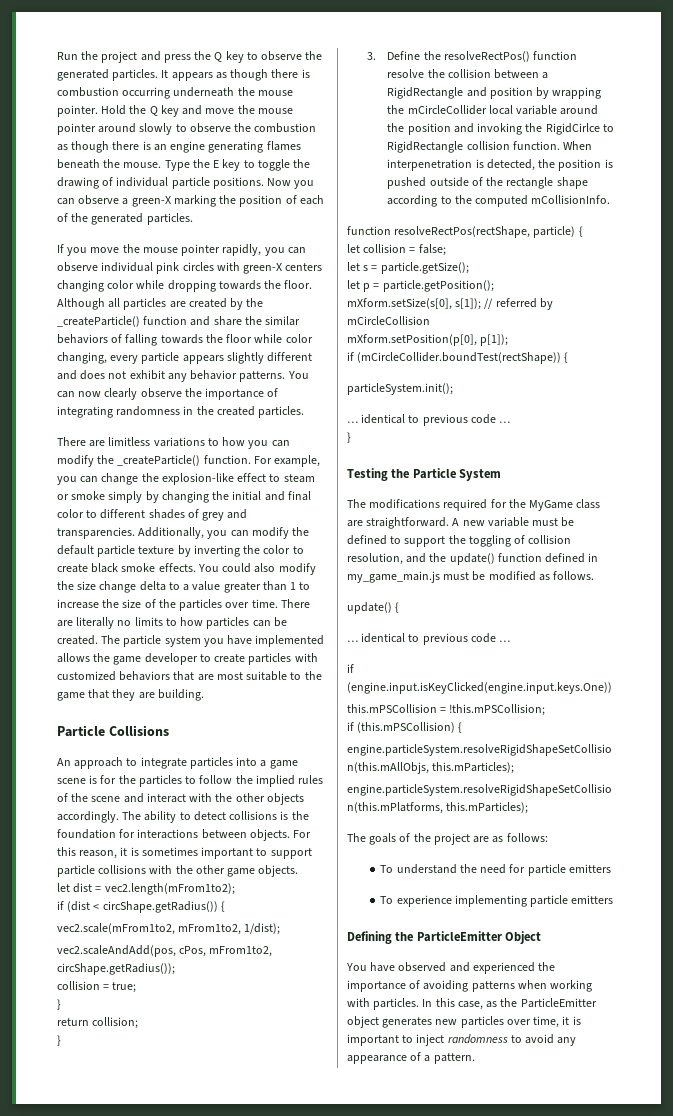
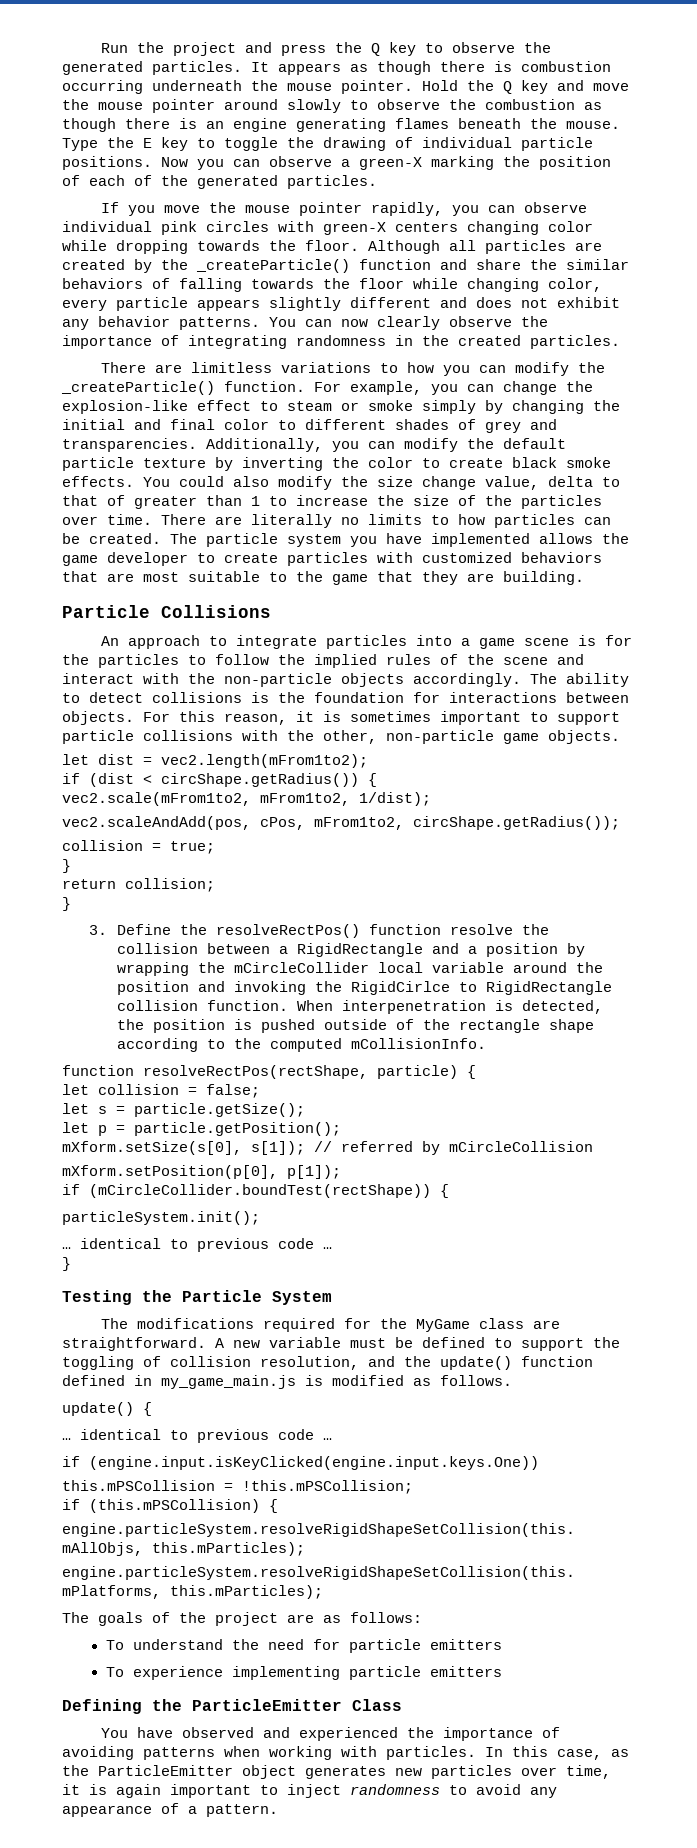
[285,334,313,343] [57,352,107,364] color changing, -> [467,278,602,292] changing color,
(137, 587) none -> [485,476,539,490] value,
[183,581,221,591] a value -> [62,495,125,506] that of
[235,793,265,802] other -> [224,673,332,687] non-particle
[195,865,225,874] other -> [323,730,494,744] other, non-particle
(487, 92) none -> [467,946,477,954] a
[443,571,486,581] must be -> [305,1375,323,1386] is
[505,931,542,944] Object -> [352,1699,402,1711] Class
(581, 1020) none -> [116,1784,161,1798] again

